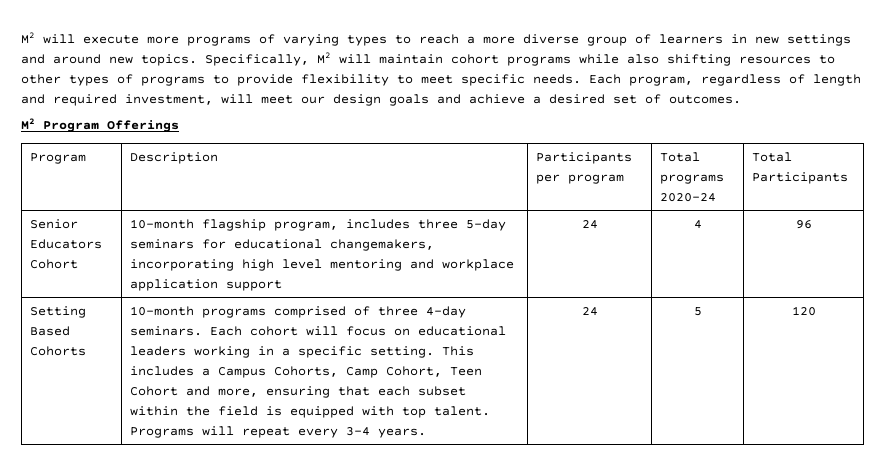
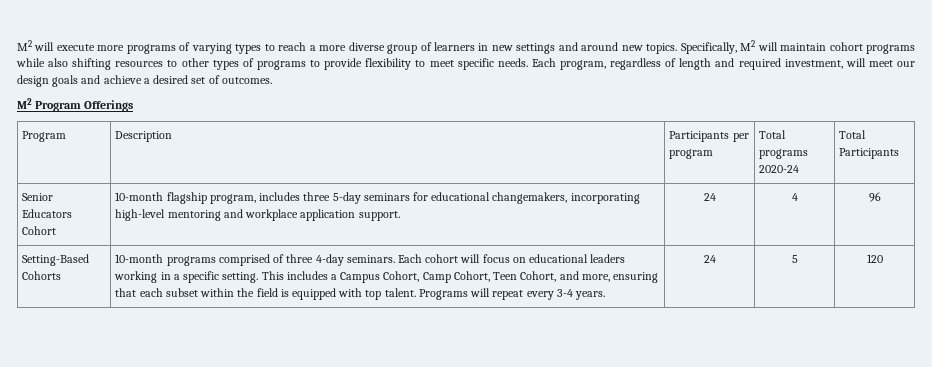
[242,259,323,271] high level -> [115,209,166,221] high-level
[226,280,283,291] support -> [358,211,400,221] support.
[30,306,87,318] [30,326,71,336] Setting Based -> [22,254,90,266] Setting-Based
[274,366,339,377] Cohorts, -> [383,271,420,282] Cohort,
[130,386,179,396] Cohort -> [520,271,557,282] Cohort,

